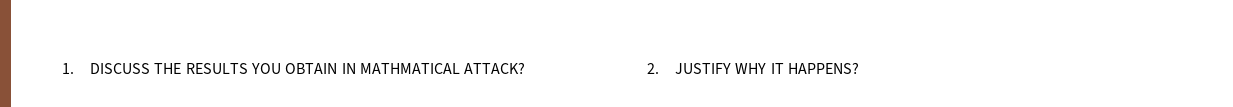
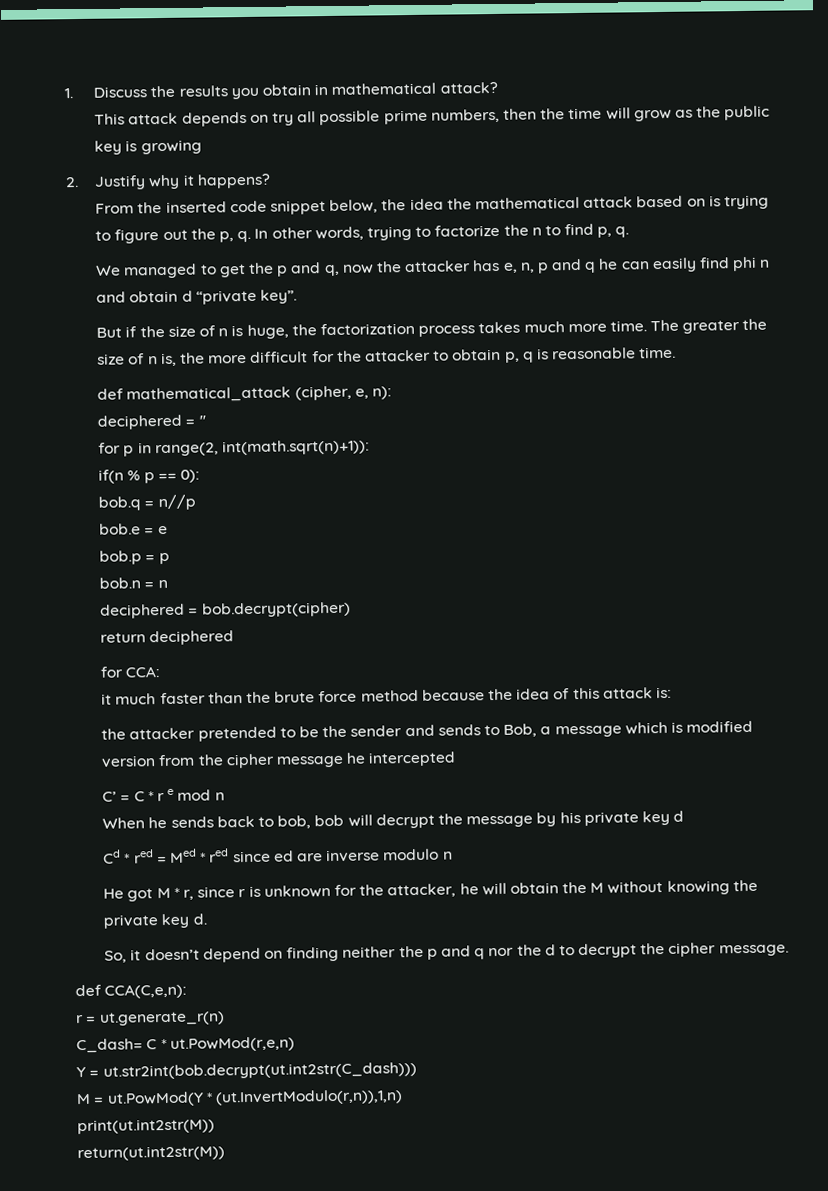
[89,62,526,74] [647,62,859,74] DISCUSS THE RESULTS YOU OBTAIN IN MATHMATICAL ATTACK? // 2. JUSTIFY WHY IT HAPPENS? -> [93,81,498,100] [94,105,771,127] [94,139,202,155] [65,173,271,190] [95,194,769,215] [95,223,630,244] [96,256,771,279] [96,289,298,305] [96,318,768,339] [97,346,677,367] [97,385,393,403] [97,414,206,430] [98,439,371,457] [98,469,201,484] [98,494,196,511] [99,523,168,535] [99,550,170,565] [99,577,168,589] [100,601,351,619] [100,630,235,646] [100,666,161,678] [101,686,672,705] [101,720,754,742] [101,751,457,769] [102,788,225,802] [102,810,685,829] [103,848,453,864] [103,879,758,902] [103,913,207,929] [104,942,789,963] [75,983,188,999] [76,1011,225,1026] [76,1036,295,1054] [76,1062,417,1080] [76,1089,403,1107] [77,1118,216,1135] [77,1145,226,1162] Discuss the results you obtain in mathematical attack? // This attack depends on try all possible prime numbers, then the time will grow as the public key is growing // 2. Justify why it happens? // From the inserted code snippet below, the idea the mathematical attack based on is trying to figure out the p, q. In other words, trying to factorize the n to find p, q. // We managed to get the p and q, now the attacker has e, n, p and q he can easily find phi n and obtain d “private key”. // But if the size of n is huge, the factorization process takes much more time. The greater the size of n is, the more difficult for the attacker to obtain p, q is reasonable time. // def mathematical_attack (cipher, e, n): // deciphered = '' // for p in range(2, int(math.sqrt(n)+1)): // if(n % p == 0): // bob.q = n//p // bob.e = e // bob.p = p // bob.n = n // deciphered = bob.decrypt(cipher) // return deciphered // for CCA: // it much faster than the brute force method because the idea of this attack is: // the attacker pretended to be the sender and sends to Bob, a message which is modified version from the cipher message he intercepted // C’ = C * r e mod n // When he sends back to bob, bob will decrypt the message by his private key d // Cd * red = Med * red since ed are inverse modulo n // He got M * r, since r is unknown for the attacker, he will obtain the M without knowing the private key d. // So, it doesn’t depend on finding neither the p and q nor the d to decrypt the cipher message. // def CCA(C,e,n): // r = ut.generate_r(n) // C_dash= C * ut.PowMod(r,e,n) // Y = ut.str2int(bob.decrypt(ut.int2str(C_dash))) // M = ut.PowMod(Y * (ut.InvertModulo(r,n)),1,n) // print(ut.int2str(M)) // return(ut.int2str(M))

